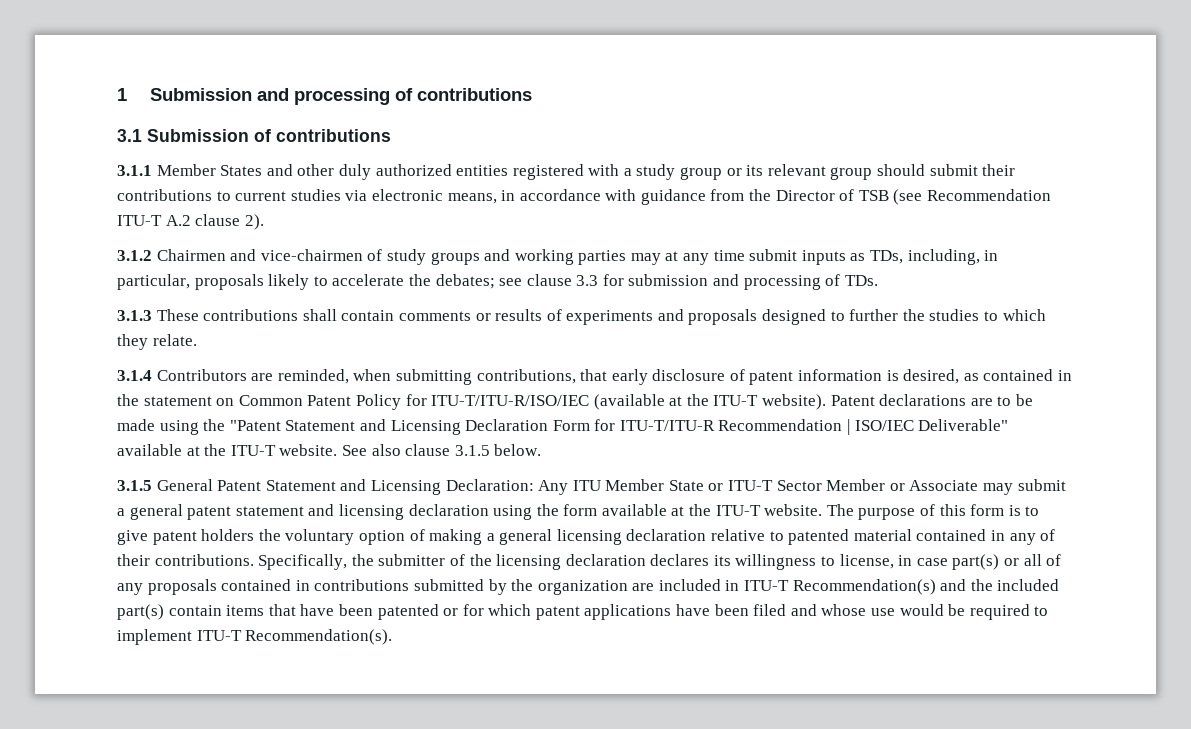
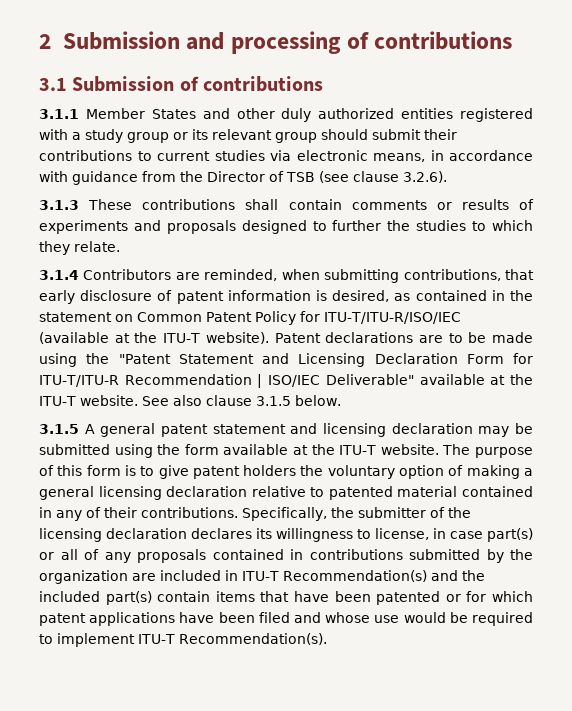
[117,88,127,101] 1 -> [39,34,51,49] 2
[927,189,1052,201] [117,214,264,230] [117,249,999,265] [117,274,878,290] Recommendation ITU-T A.2 clause 2). // 3.1.2 Chairmen and vice-chairmen of study groups and working parties may at any time submit inputs as TDs, including, in particular, proposals likely to accelerate the debates; see clause 3.3 for submission and processing of TDs. -> [353,171,447,183] clause 3.2.6).
[156,479,1066,495] [117,508,125,516] General Patent Statement and Licensing Declaration: Any ITU Member State or ITU-T Sector Member or Associate may submit a -> [84,424,95,434] A
(489, 510) none -> [478,423,533,437] [39,444,110,455] may be submitted

